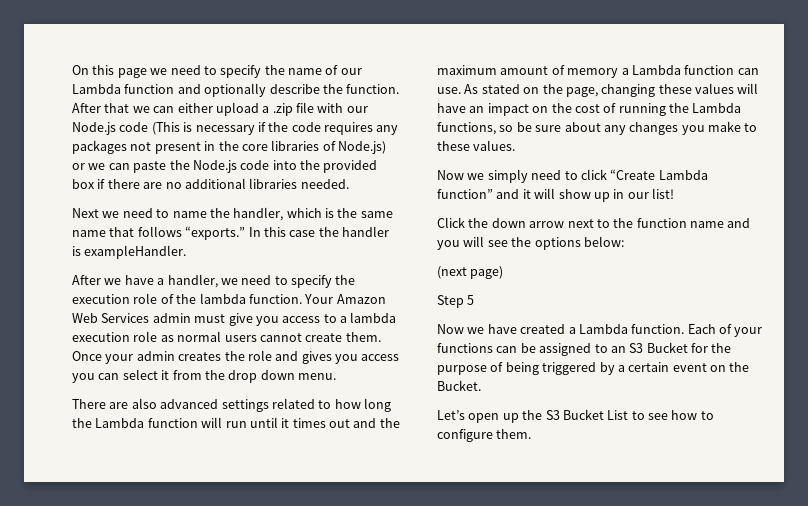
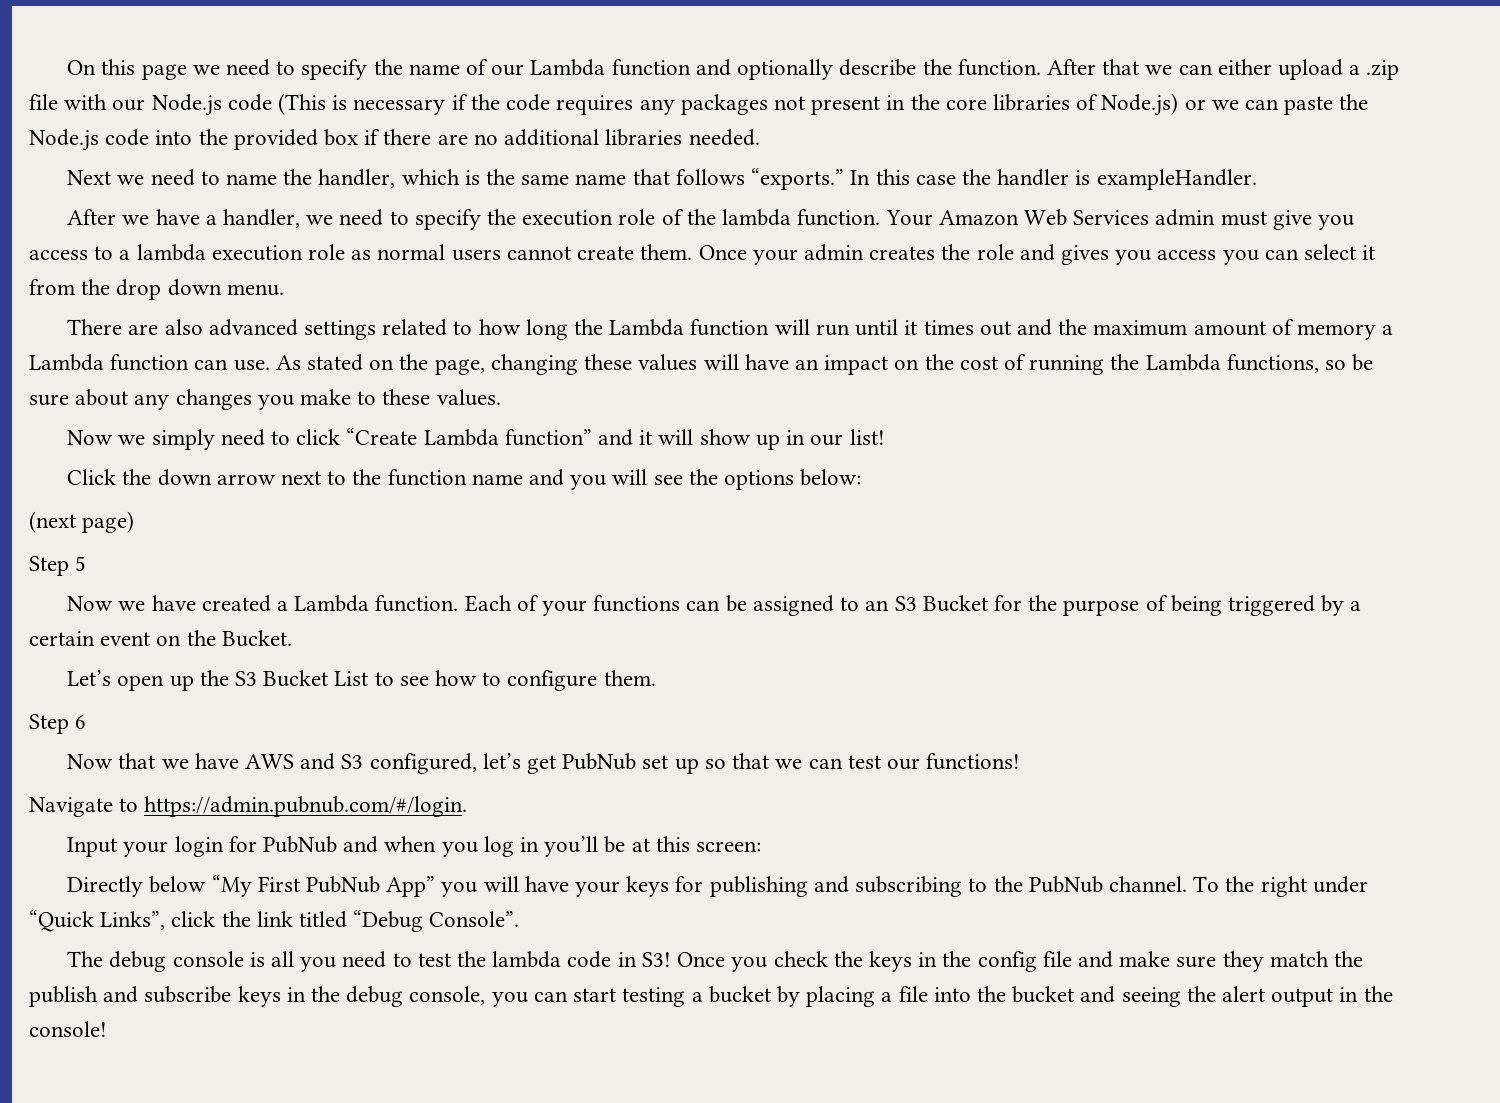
(532, 434) none -> [29,714,87,734] [67,753,1021,774] [29,796,468,817] [67,836,762,857] [67,875,1368,897] [29,910,520,932] [67,951,1364,972] [29,986,1393,1007] [29,1021,107,1037] // Step 6 // Now that we have AWS and S3 configured, let’s get PubNub set up so that we can test our functions! // Navigate to https://admin.pubnub.com/#/login. // Input your login for PubNub and when you log in you’ll be at this screen: // Directly below “My First PubNub App” you will have your keys for publishing and subscribing to the PubNub channel. To the right under “Quick Links”, click the link titled “Debug Console”. // The debug console is all you need to test the lambda code in S3! Once you check the keys in the config file and make sure they match the publish and subscribe keys in the debug console, you can start testing a bucket by placing a file into the bucket and seeing the alert output in the console!

